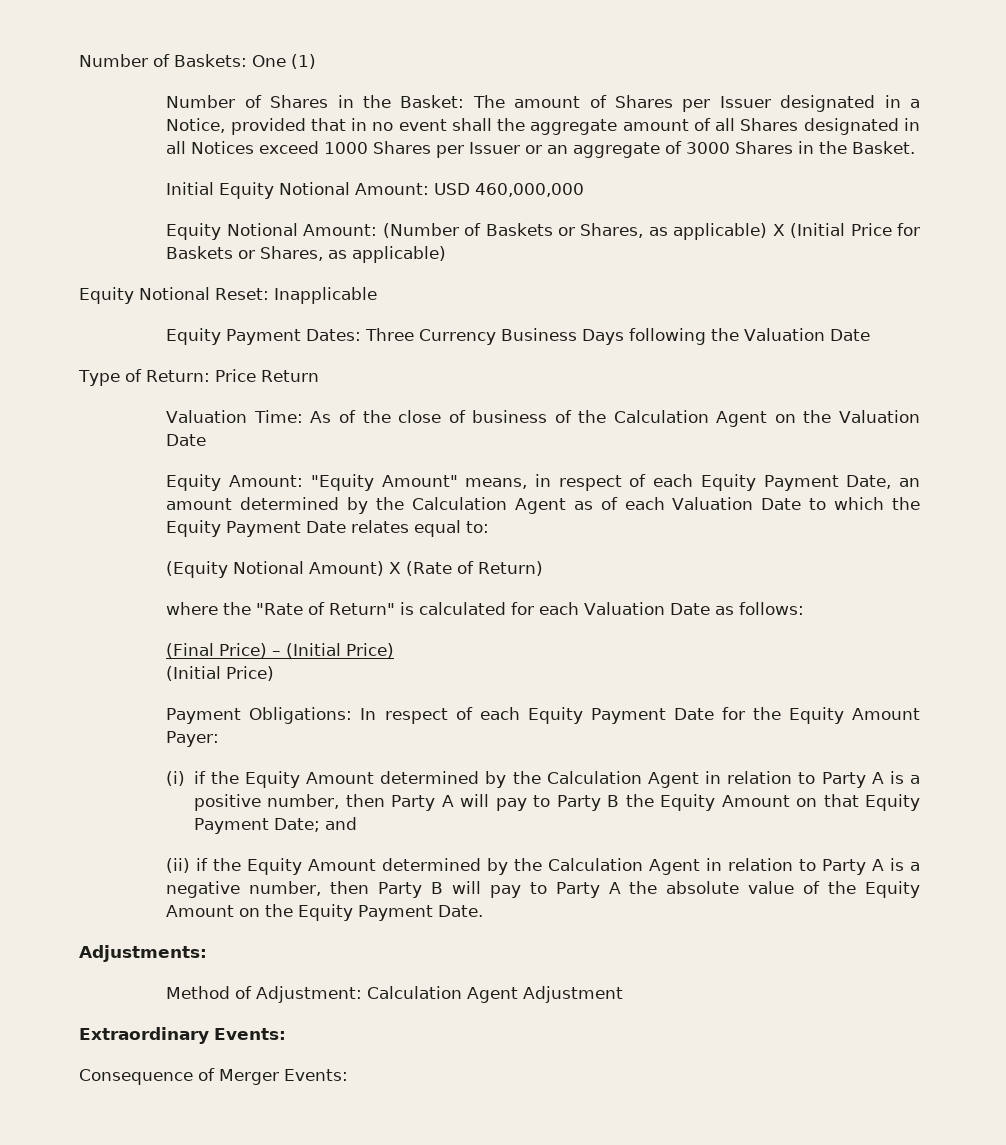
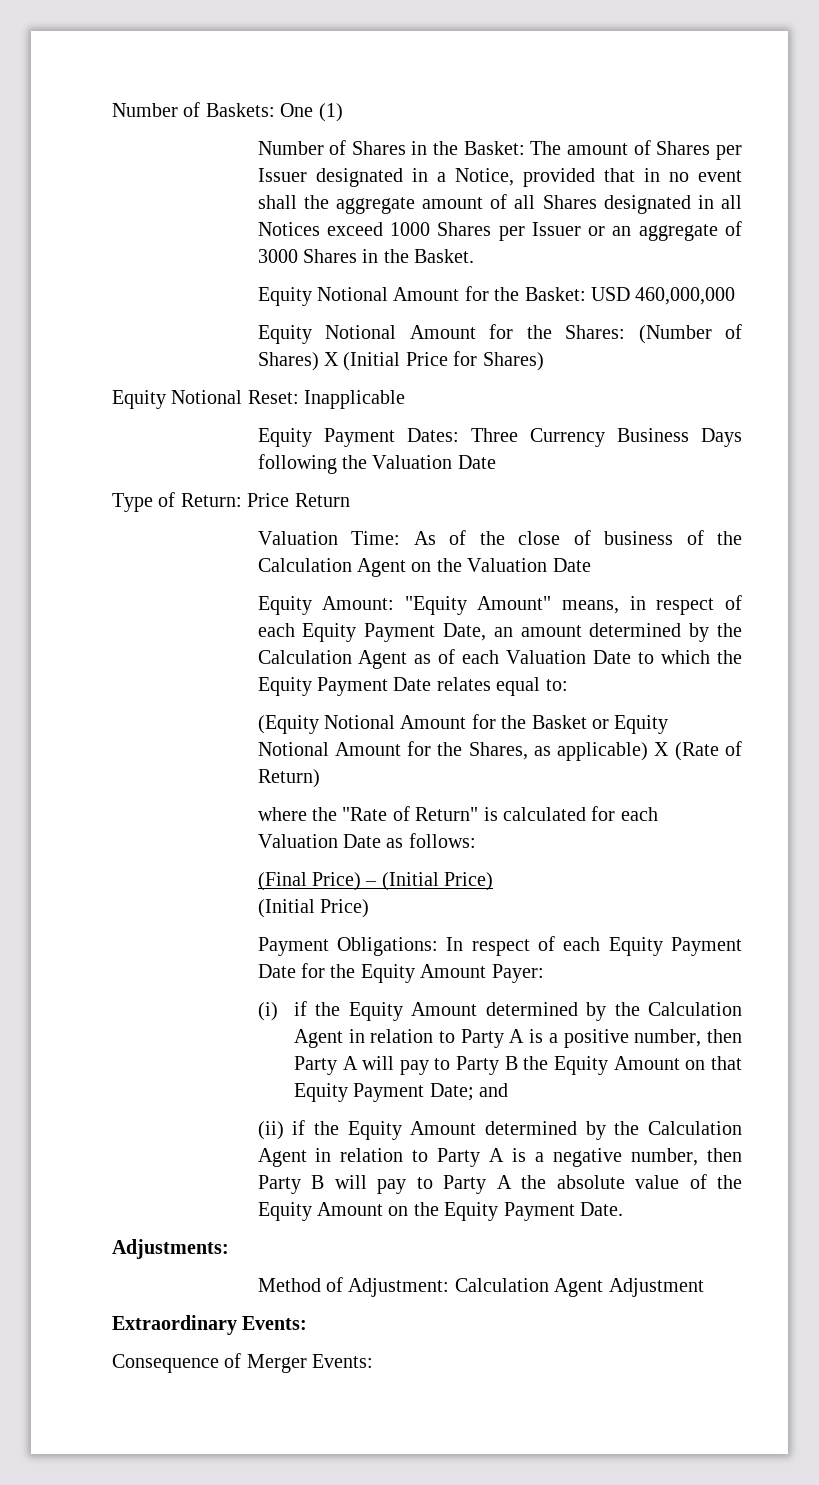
[166,182,430,199] Initial Equity Notional Amount: -> [257,286,586,306] Equity Notional Amount for the Basket:
[303,223,920,240] [166,246,447,263] Amount: (Number of Baskets or Shares, as applicable) X (Initial Price for Baskets or Shares, as applicable) -> [409,324,742,344] [257,351,544,371] Amount for the Shares: (Number of Shares) X (Initial Price for Shares)
[309,561,385,576] Amount) -> [400,714,669,734] [257,741,649,761] Amount for the Basket or Equity Notional Amount for the Shares, as applicable)

